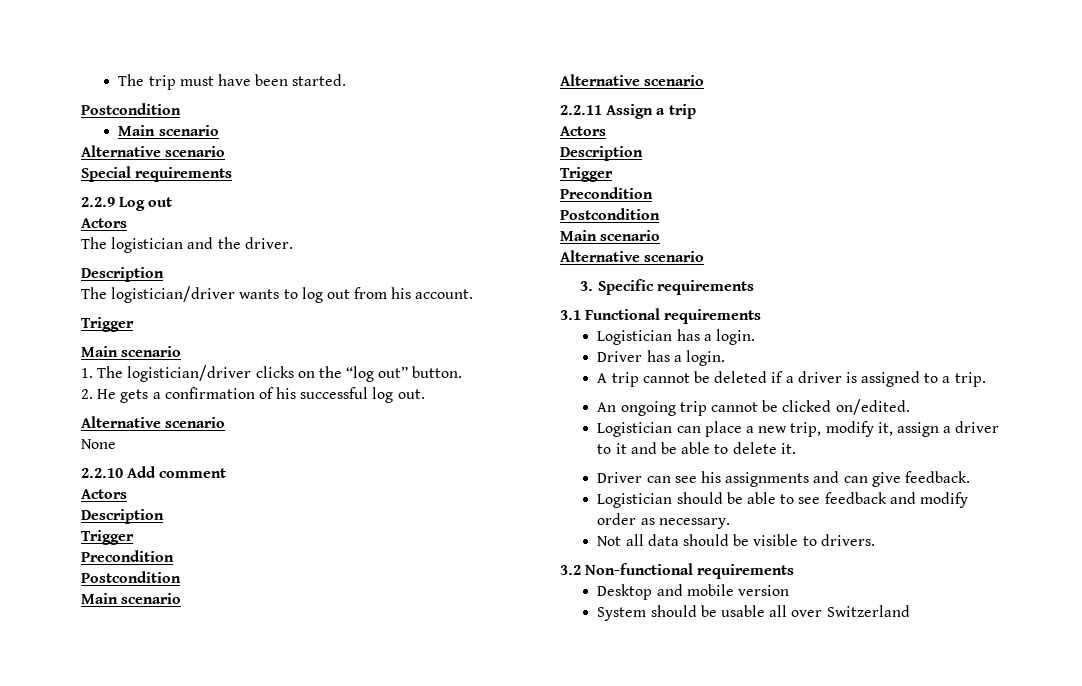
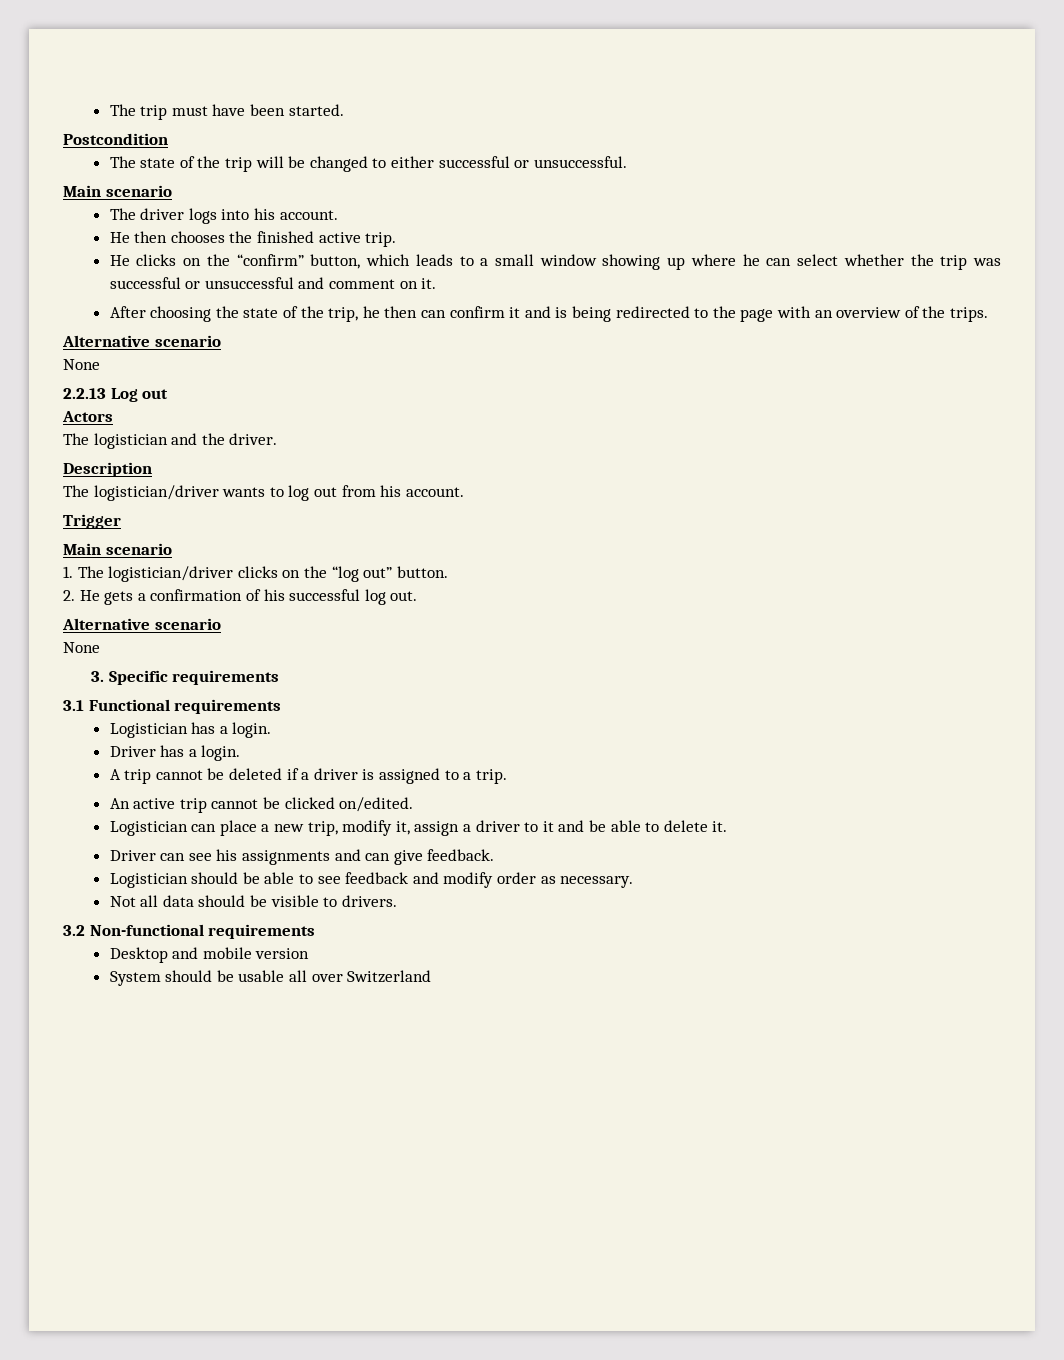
[118,125,219,136] [81,145,226,157] [81,166,233,182] [81,197,115,207] Main scenario // Alternative scenario // Special requirements // 2.2.9 -> [109,156,627,172] [63,185,172,197] [109,208,338,224] [109,231,397,247] [109,254,1002,270] [109,277,437,289] [109,306,988,322] [62,335,221,347] [63,359,100,370] [63,388,106,399] The state of the trip will be changed to either successful or unsuccessful. // Main scenario // The driver logs into his account. // He then chooses the finished active trip. // He clicks on the “confirm” button, which leads to a small window showing up where he can select whether the trip was successful or unsuccessful and comment on it. // After choosing the state of the trip, he then can confirm it and is being redirected to the page with an overview of the trips. // Alternative scenario // None // 2.2.13
[81,466,227,478] [81,489,127,499] [81,509,164,524] [81,530,134,545] [81,550,174,562] [81,571,181,583] [81,593,182,604] [560,74,705,86] [560,104,696,119] [560,126,606,136] [560,146,643,161] [560,167,613,182] [560,187,653,199] [560,208,660,220] [560,230,661,241] [560,250,705,262] // 2.2.10 Add comment // Actors // Description // Trigger // Precondition // Postcondition // Main scenario // Alternative scenario // 2.2.11 Assign a trip // Actors // Description // Trigger // Precondition // Postcondition // Main scenario // Alternative scenario -> (100, 647) none
[620,401,676,416] ongoing -> [133,798,176,809] active

